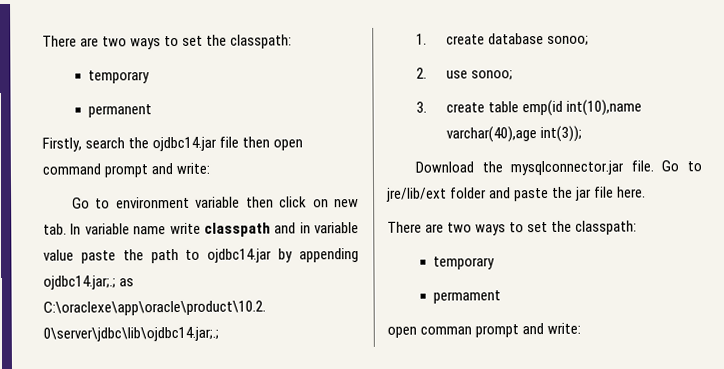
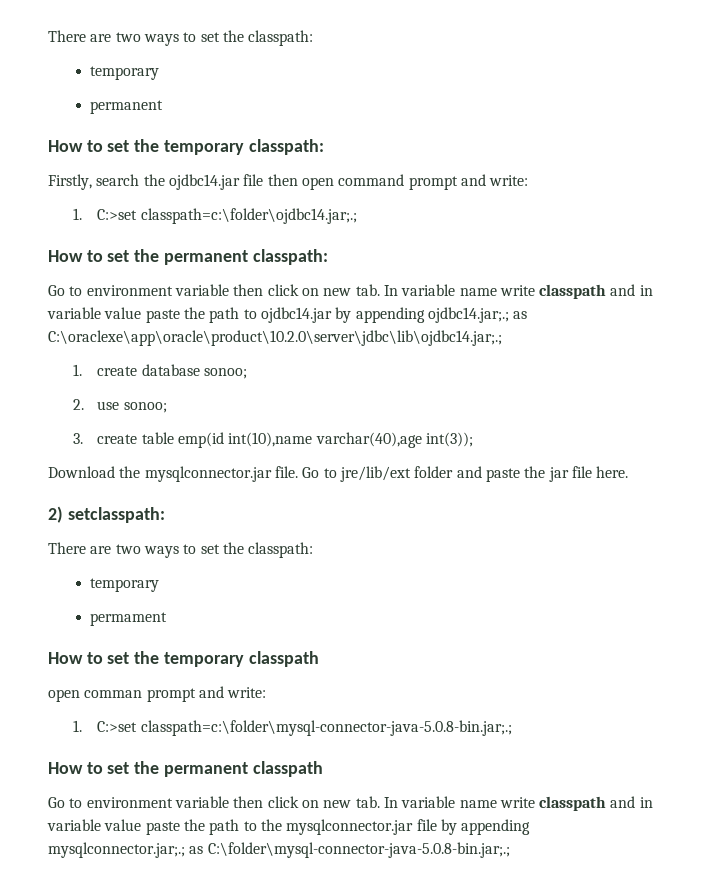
(153, 111) none -> [48,139,324,155] // How to set the temporary classpath:
(211, 168) none -> [72,208,357,224] [48,249,328,265] // 1. C:>set classpath=c:\folder\ojdbc14.jar;.; // How to set the permanent classpath:
(647, 192) none -> [48,506,165,523] // 2) setclasspath:
(502, 297) none -> [48,651,319,667] // How to set the temporary classpath
(582, 328) none -> [72,720,512,736] [48,761,323,777] [48,796,653,811] [47,819,531,835] [48,842,510,858] // 1. C:>set classpath=c:\folder\mysql-connector-java-5.0.8-bin.jar;.; // How to set the permanent classpath // Go to environment variable then click on new tab. In variable name write classpath and in variable value paste the path to the mysqlconnector.jar file by appending mysqlconnector.jar;.; as C:\folder\mysql-connector-java-5.0.8-bin.jar;.;

